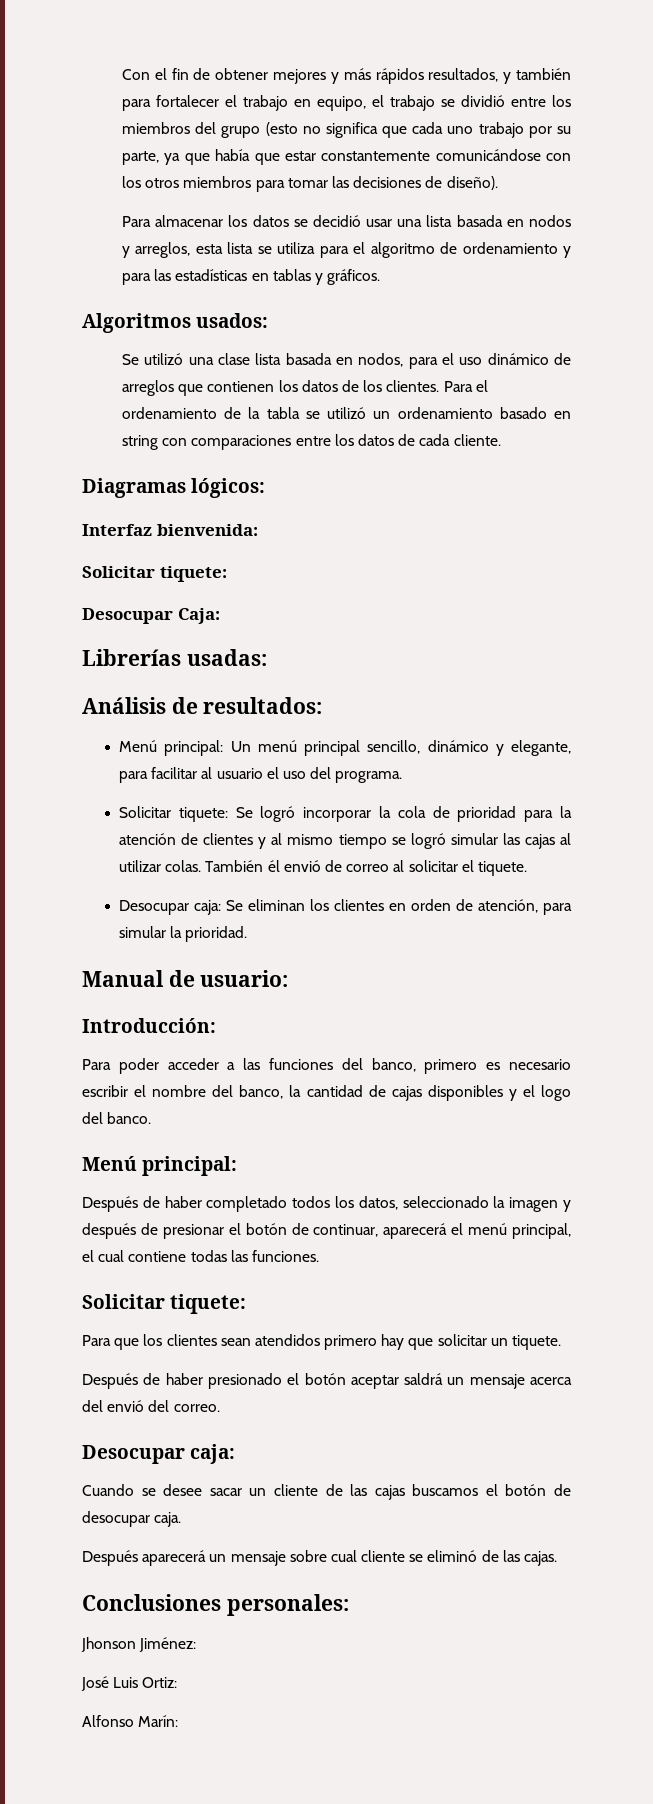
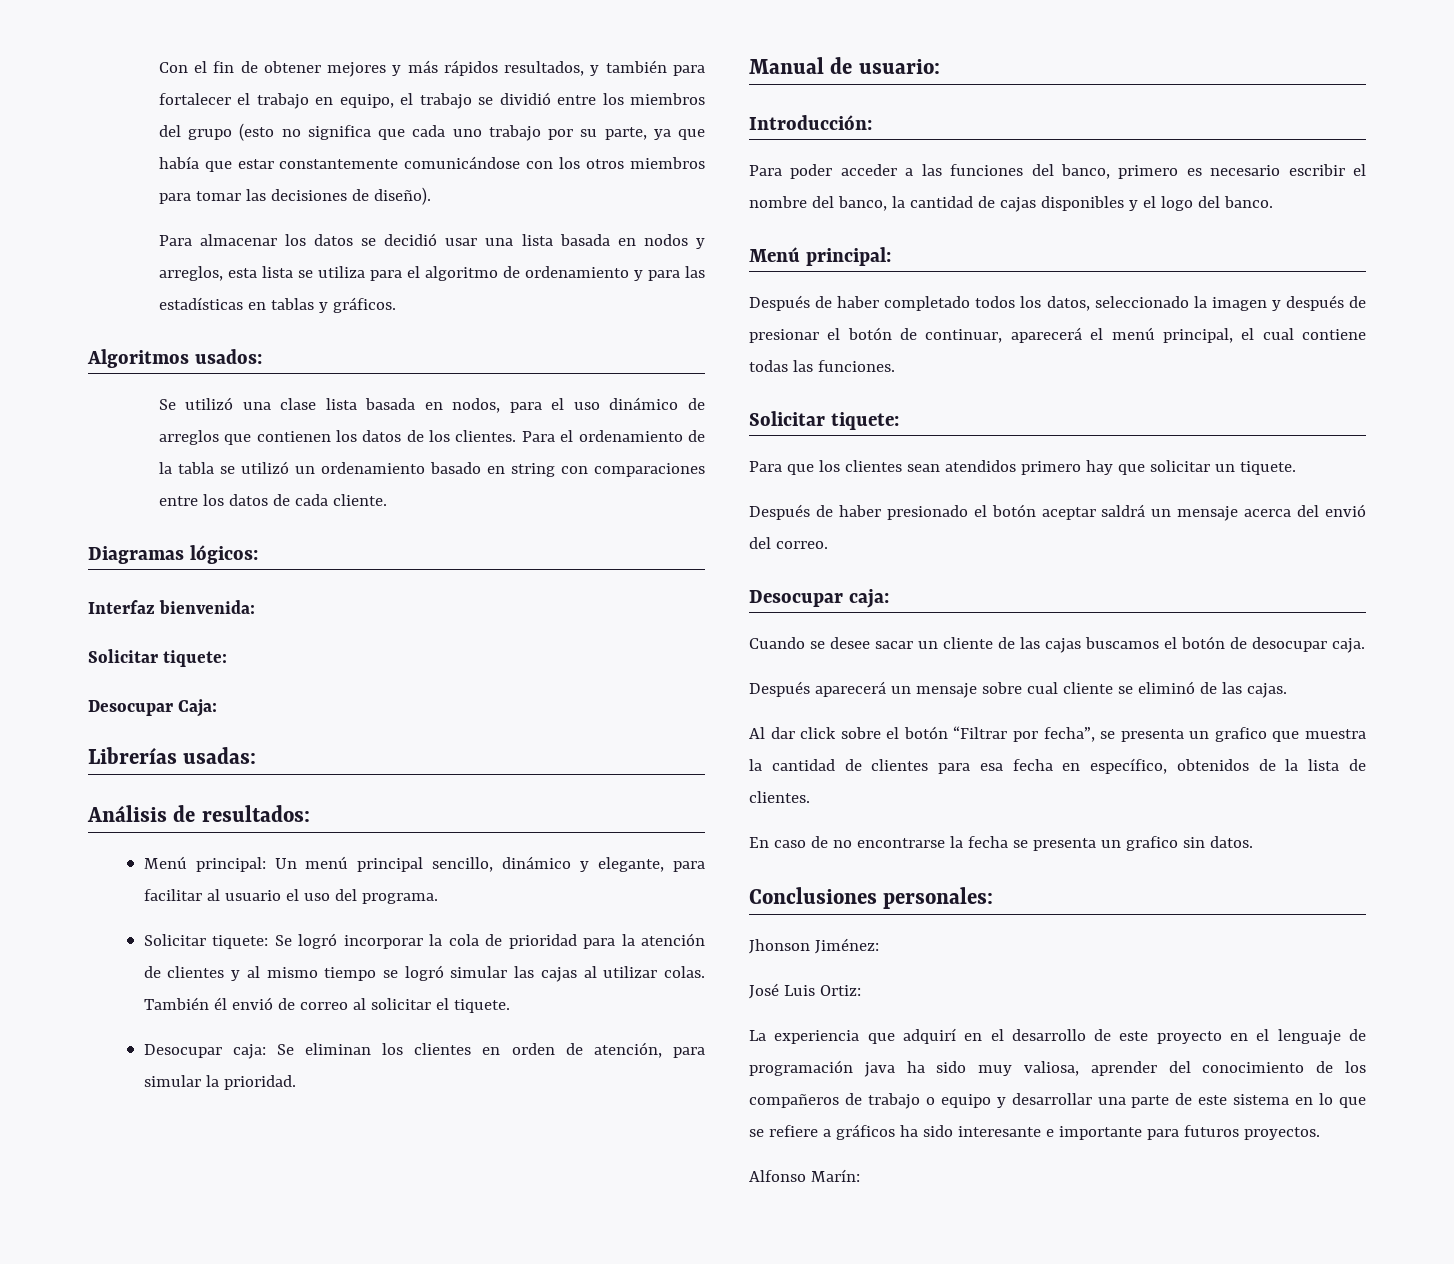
(558, 1558) none -> [749,726,1366,742] [749,758,1366,774] [749,791,810,803] [749,836,1253,851] // Al dar click sobre el botón “Filtrar por fecha”, se presenta un grafico que muestra la cantidad de clientes para esa fecha en específico, obtenidos de la lista de clientes. // En caso de no encontrarse la fecha se presenta un grafico sin datos.
(178, 1682) none -> [749,1028,1366,1045] [749,1060,1366,1077] [749,1093,1367,1109] [749,1124,1320,1140] // La experiencia que adquirí en el desarrollo de este proyecto en el lenguaje de programación java ha sido muy valiosa, aprender del conocimiento de los compañeros de trabajo o equipo y desarrollar una parte de este sistema en lo que se refiere a gráficos ha sido interesante e importante para futuros proyectos.

